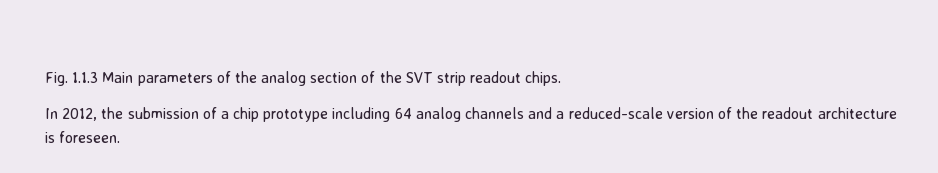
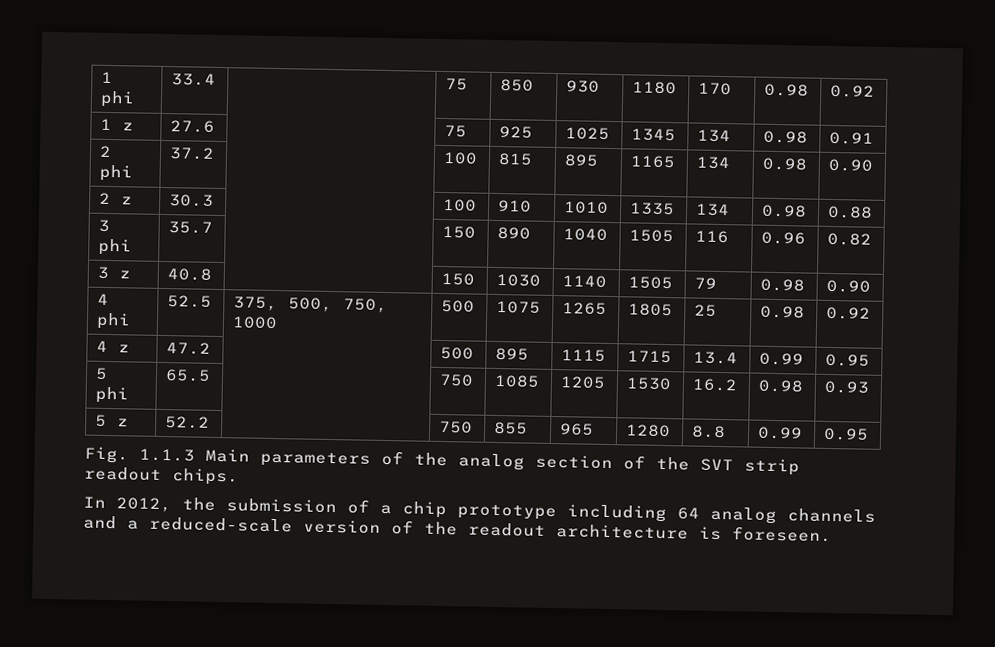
(45, 79) none -> [101,71,114,84] [100,90,136,108] [171,73,217,86] [445,78,469,91] [500,79,535,92] [566,80,601,93] [632,81,678,95] [698,82,733,96] [764,83,810,97] [830,84,876,98] [100,118,135,131] [170,120,216,133] [444,125,468,138] [499,126,534,139] [565,127,611,140] [631,128,677,142] [697,129,732,143] [763,130,809,144] [829,131,875,145] [99,145,113,158] [99,164,134,182] [169,147,216,160] [443,152,479,165] [498,153,534,166] [564,154,600,167] [630,155,677,169] [696,156,732,170] [762,157,809,171] [828,158,875,172] [99,192,134,205] [169,194,215,207] [443,199,478,212] [498,199,533,213] [563,201,610,214] [629,202,676,216] [695,203,731,217] [761,204,808,218] [827,205,874,219] [98,219,111,233] [98,238,133,256] [168,221,214,234] [442,225,477,239] [497,226,532,240] [563,228,609,241] [629,229,675,243] [695,230,730,244] [761,231,807,245] [827,232,873,246] [97,266,132,280] [167,268,213,281] [441,272,476,286] [496,273,542,287] [562,275,608,288] [628,276,674,290] [694,277,718,289] [760,278,806,292] [826,279,872,293] [97,293,110,306] [96,312,132,330] [167,295,213,308] [233,296,389,314] [232,316,279,330] [441,299,476,313] [496,300,542,314] [562,302,608,315] [628,303,674,317] [694,304,718,317] [760,305,806,319] [826,306,872,320] [96,340,131,353] [166,342,212,355] [440,346,475,360] [495,347,530,361] [561,349,607,362] [627,350,673,364] [693,351,739,365] [759,352,805,366] [825,353,871,367] [95,367,109,381] [95,386,130,404] [165,369,212,382] [439,373,475,387] [494,374,541,388] [560,376,607,389] [626,377,673,391] [692,378,739,392] [758,379,805,393] [824,380,871,394] [95,414,130,427] [165,416,211,429] [439,420,474,434] [494,421,529,435] [560,423,595,436] [625,424,672,438] [691,425,727,439] [757,426,804,440] [823,427,870,441] 1 phi | 33.4 | | 75 | 850 | 930 | 1180 | 170 | 0.98 | 0.92 // 1 z | 27.6 | | 75 | 925 | 1025 | 1345 | 134 | 0.98 | 0.91 // 2 phi | 37.2 | | 100 | 815 | 895 | 1165 | 134 | 0.98 | 0.90 // 2 z | 30.3 | | 100 | 910 | 1010 | 1335 | 134 | 0.98 | 0.88 // 3 phi | 35.7 | | 150 | 890 | 1040 | 1505 | 116 | 0.96 | 0.82 // 3 z | 40.8 | | 150 | 1030 | 1140 | 1505 | 79 | 0.98 | 0.90 // 4 phi | 52.5 | 375, 500, 750, 1000 | 500 | 1075 | 1265 | 1805 | 25 | 0.98 | 0.92 // 4 z | 47.2 | | 500 | 895 | 1115 | 1715 | 13.4 | 0.99 | 0.95 // 5 phi | 65.5 | | 750 | 1085 | 1205 | 1530 | 16.2 | 0.98 | 0.93 // 5 z | 52.2 | | 750 | 855 | 965 | 1280 | 8.8 | 0.99 | 0.95 //

